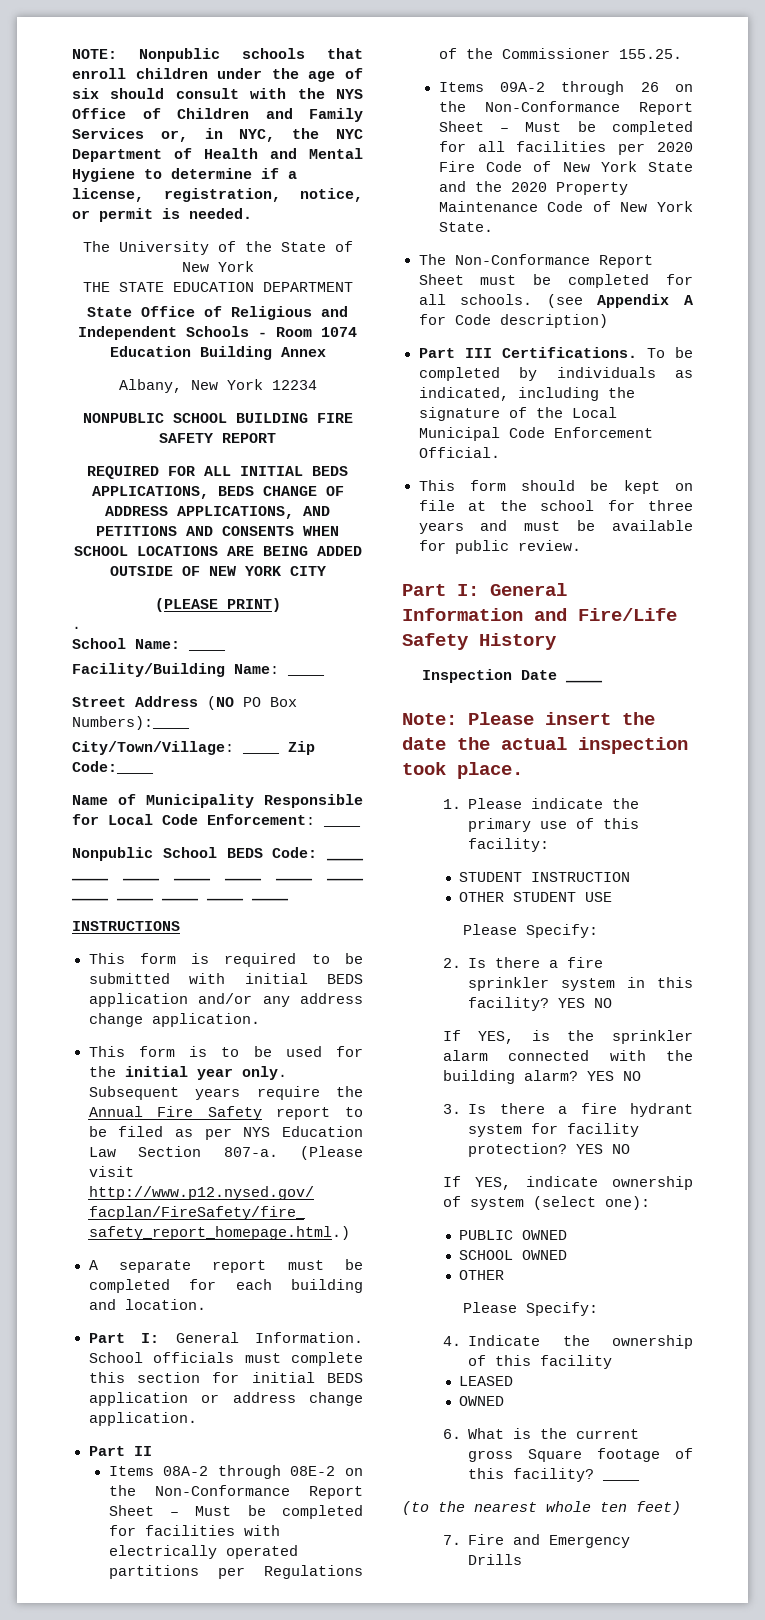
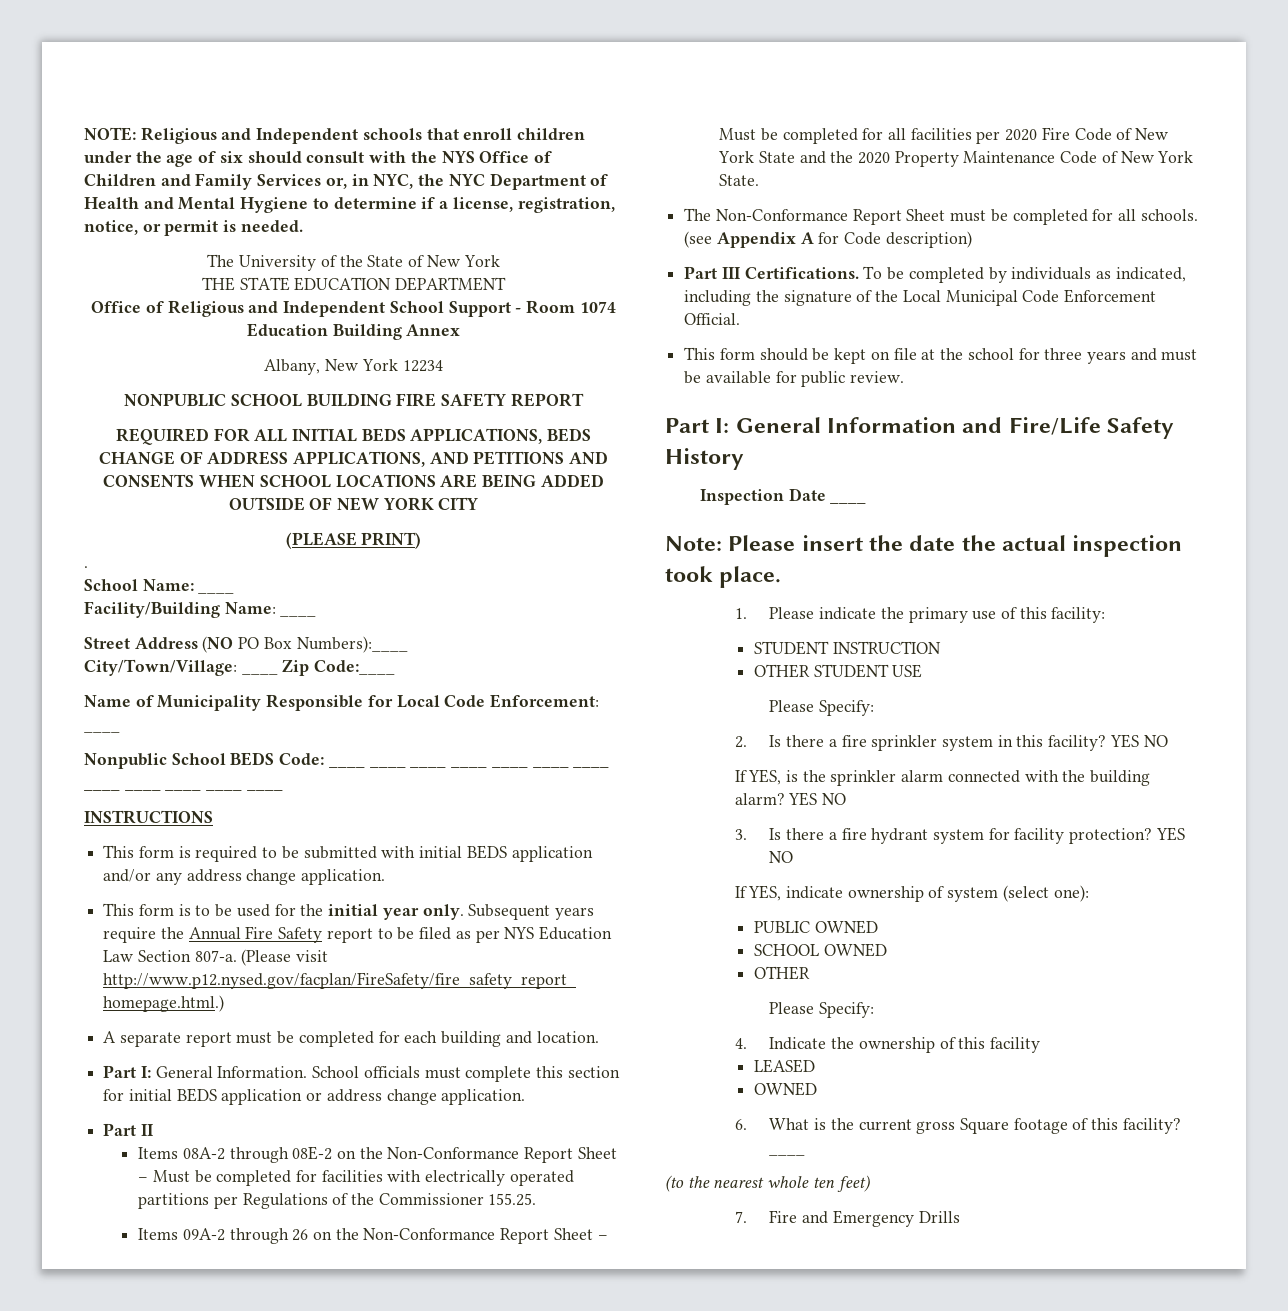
[139,48,220,62] Nonpublic -> [140,127,359,144] Religious and Independent
[87,307,132,317] State -> (507, 284) none
[186,326,249,337] Schools -> [389,301,511,317] School Support

